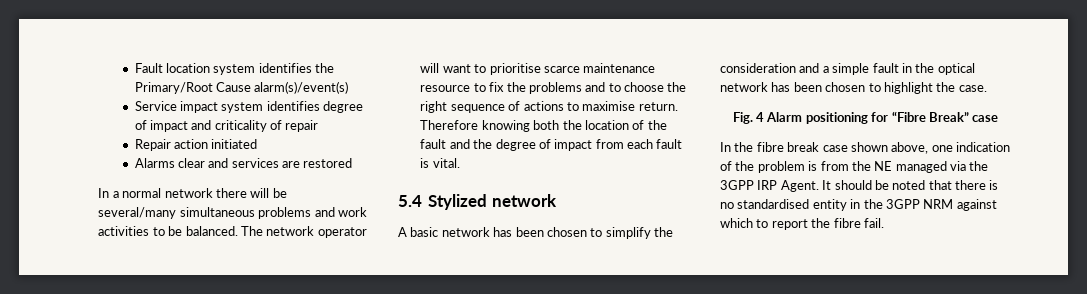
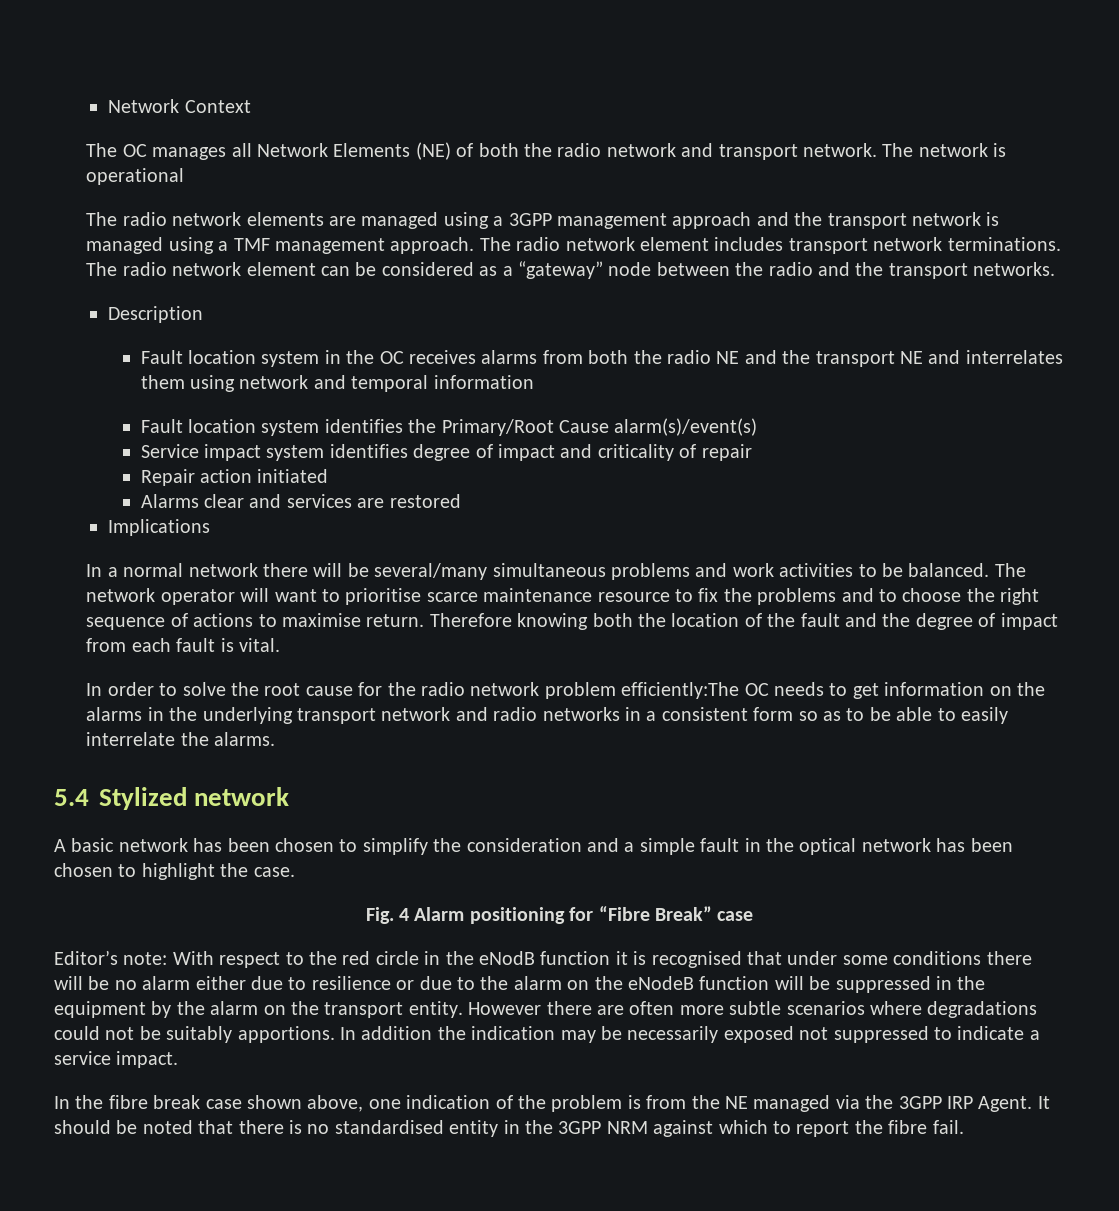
(134, 68) none -> [108,99,251,113] [86,142,1007,160] [86,168,185,185] [86,212,1000,229] [86,237,1061,254] [86,261,1056,279] [108,306,204,323] [140,350,1063,367] [140,375,534,392] Network Context // The OC manages all Network Elements (NE) of both the radio network and transport network. The network is operational // The radio network elements are managed using a 3GPP management approach and the transport network is managed using a TMF management approach. The radio network element includes transport network terminations. The radio network element can be considered as a “gateway” node between the radio and the transport networks. // Description // Fault location system in the OC receives alarms from both the radio NE and the transport NE and interrelates them using network and temporal information //
(353, 163) none -> [108,519,211,536] // Implications
(460, 163) none -> [86,682,1045,699] [86,707,1008,724] [86,732,276,746] // In order to solve the root cause for the radio network problem efficiently:The OC needs to get information on the alarms in the underlying transport network and radio networks in a consistent form so as to be able to easily interrelate the alarms.
(999, 118) none -> [54,950,1032,968] [54,976,986,993] [54,1001,1038,1018] [54,1026,1040,1043] [54,1051,179,1068] // Editor’s note: With respect to the red circle in the eNodB function it is recognised that under some conditions there will be no alarm either due to resilience or due to the alarm on the eNodeB function will be suppressed in the equipment by the alarm on the transport entity. However there are often more subtle scenarios where degradations could not be suitably apportions. In addition the indication may be necessarily exposed not suppressed to indicate a service impact.

